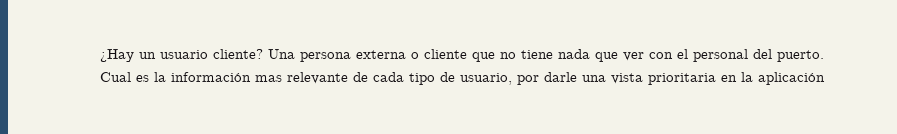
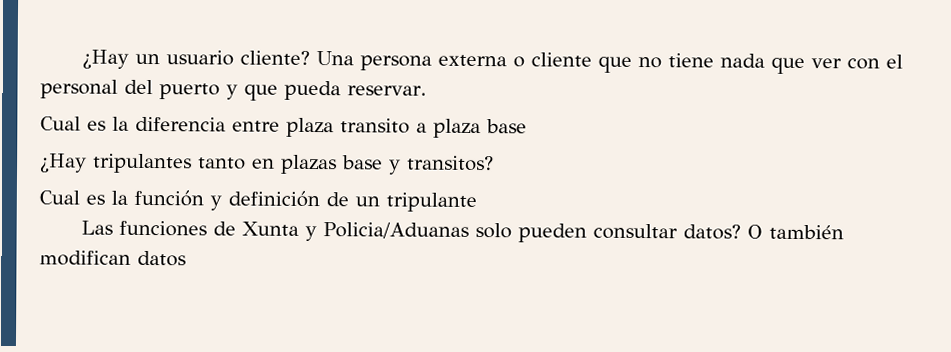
[777,50,825,62] [100,72,826,85] puerto. // Cual es la información mas relevante de cada tipo de usuario, por darle una vista prioritaria en la aplicación -> [159,80,427,101] [40,116,527,139] [40,153,494,175] [39,189,477,213] [80,220,844,243] [39,250,186,267] puerto y que pueda reservar. // Cual es la diferencia entre plaza transito a plaza base // ¿Hay tripulantes tanto en plazas base y transitos? // Cual es la función y definición de un tripulante // Las funciones de Xunta y Policia/Aduanas solo pueden consultar datos? O también modifican datos

